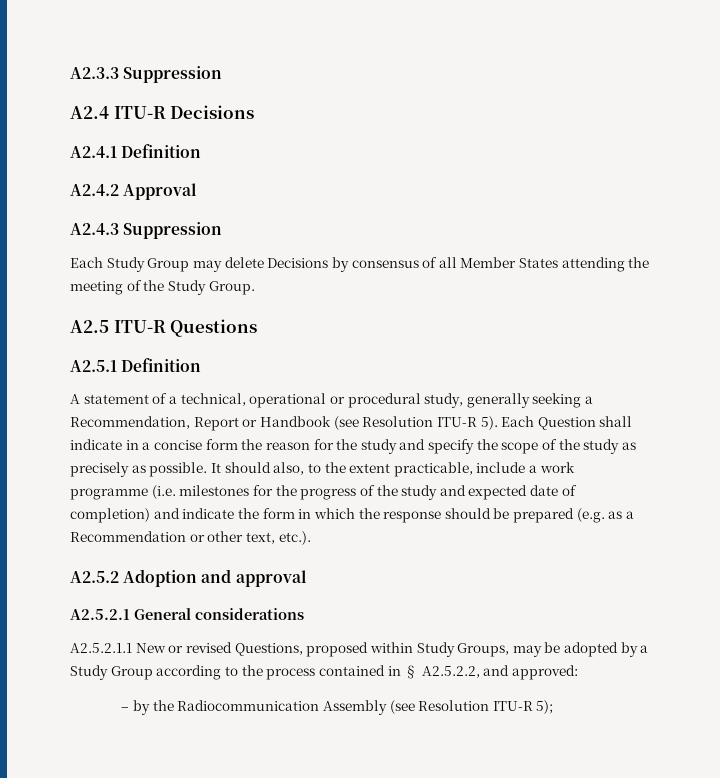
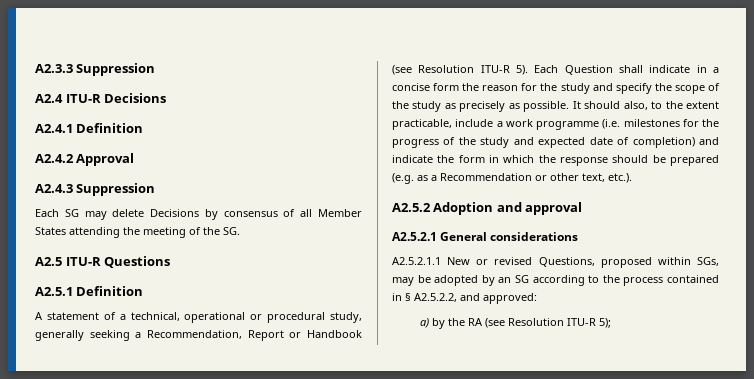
[106,257,190,272] Study Group -> [64,209,79,217] SG
[167,280,255,295] Study Group. -> [223,227,240,235] SG.
[416,642,510,657] Study Groups, -> [697,257,719,266] SGs,
[640,645,649,653] [70,665,153,680] a Study Group -> [498,275,529,283] an SG
[121,707,130,711] – -> [419,318,429,328] a)
[177,700,387,715] Radiocommunication Assembly -> [467,318,483,326] RA

